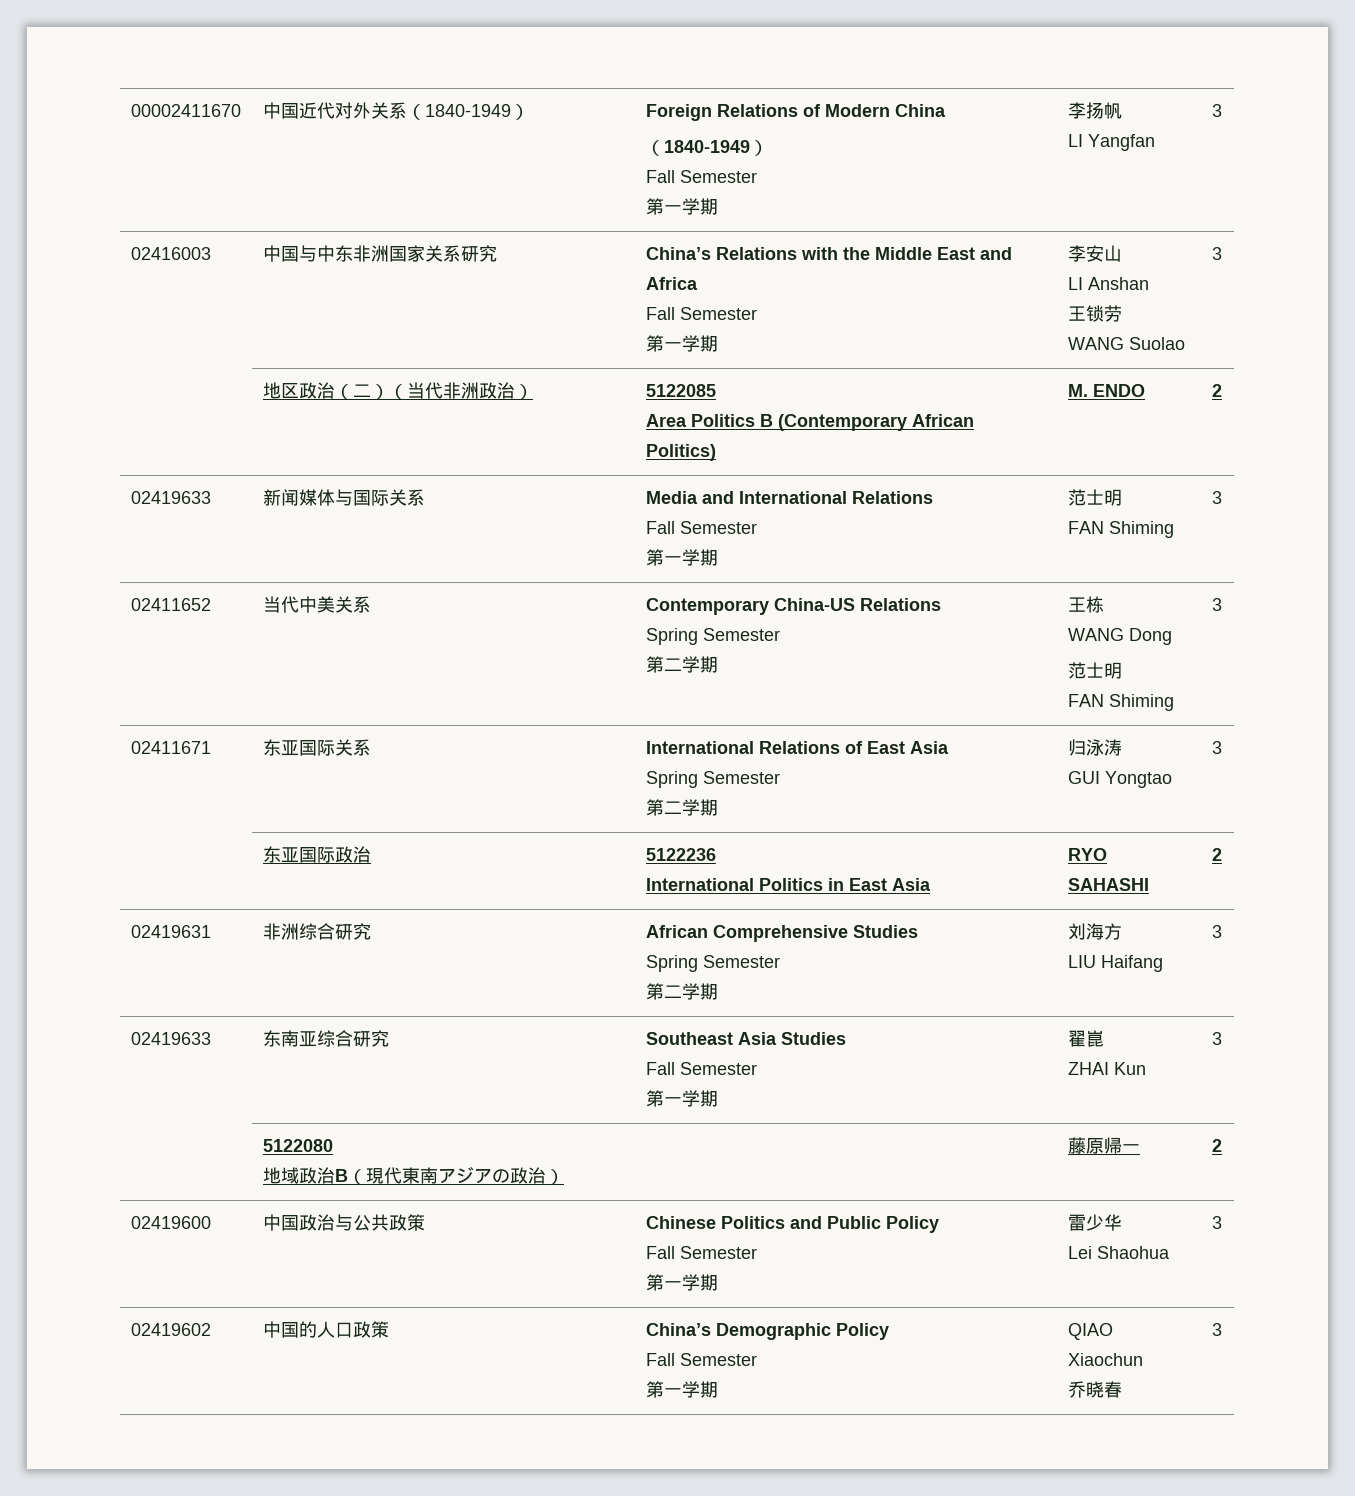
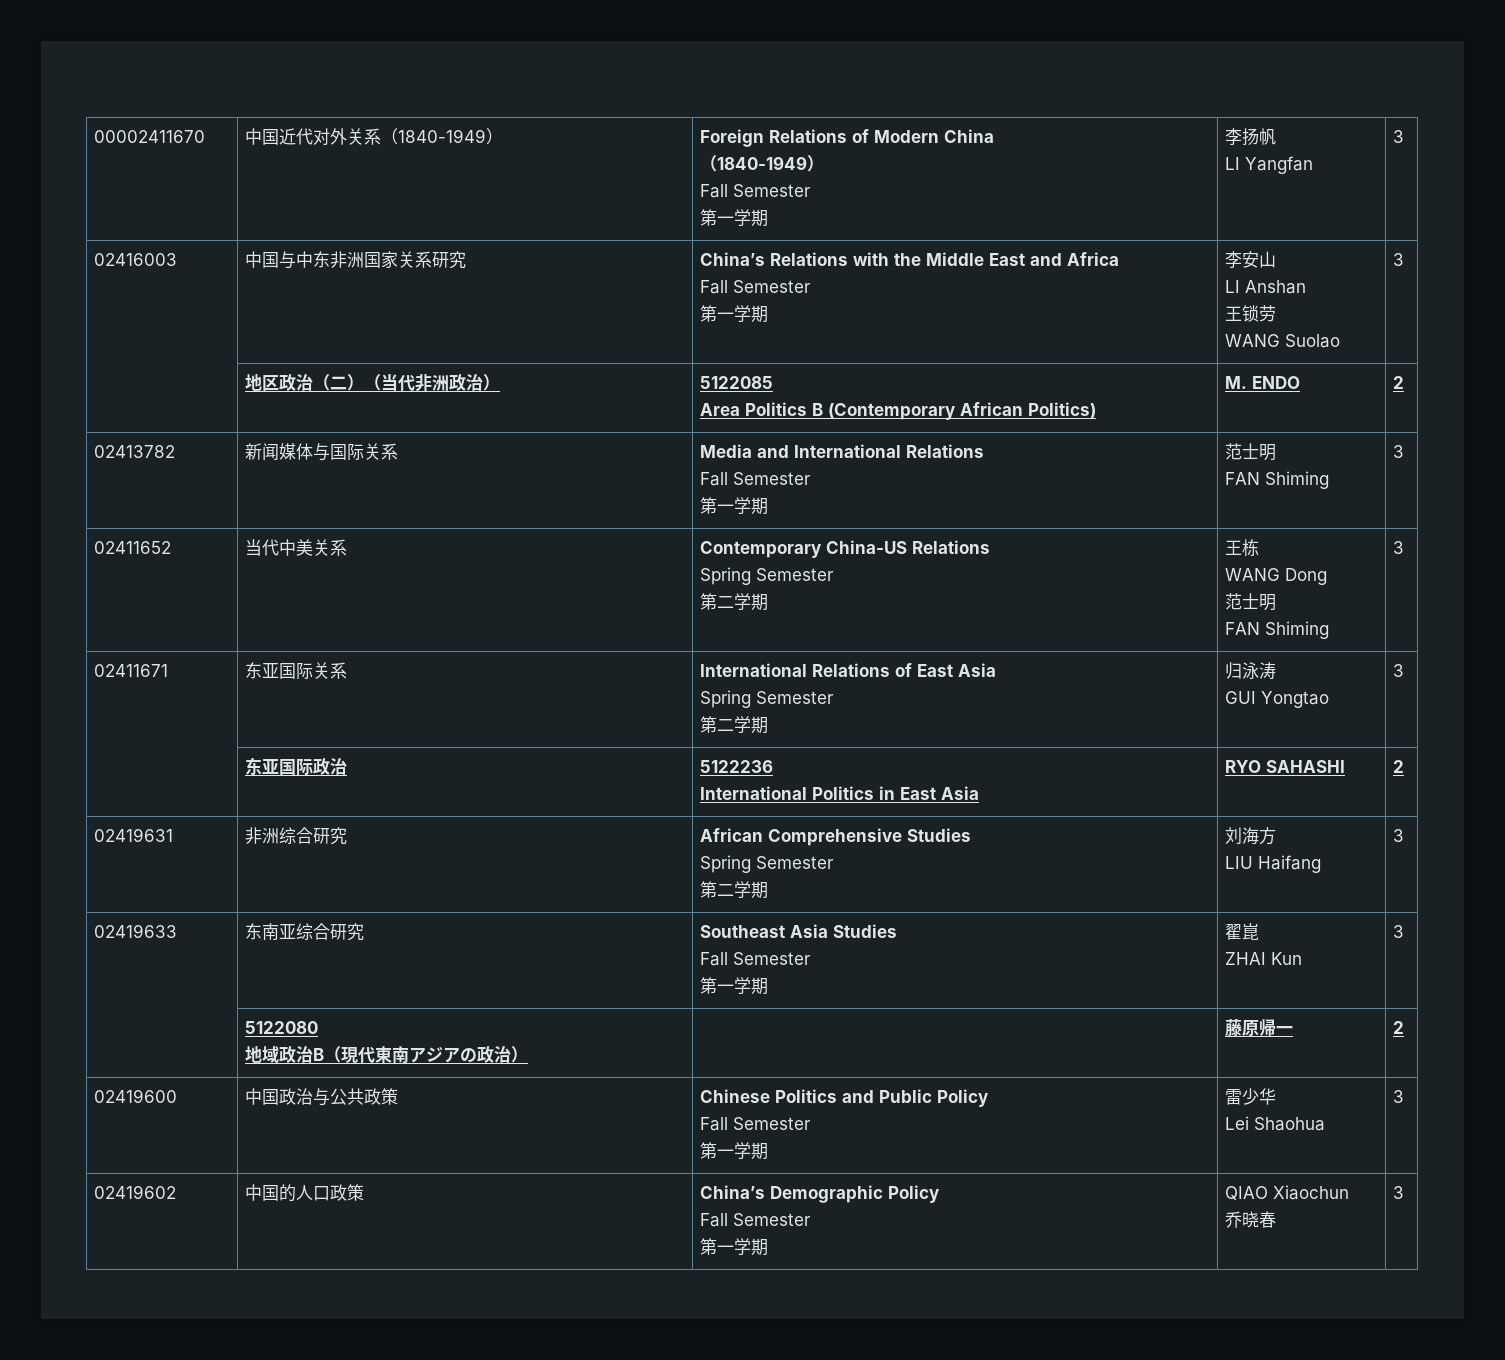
[130,491,211,504] 02419633 -> [93,445,175,458] 02413782

